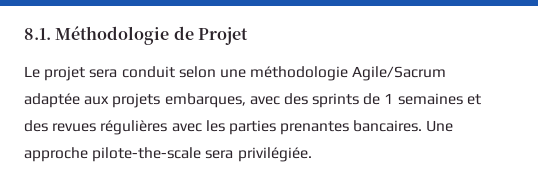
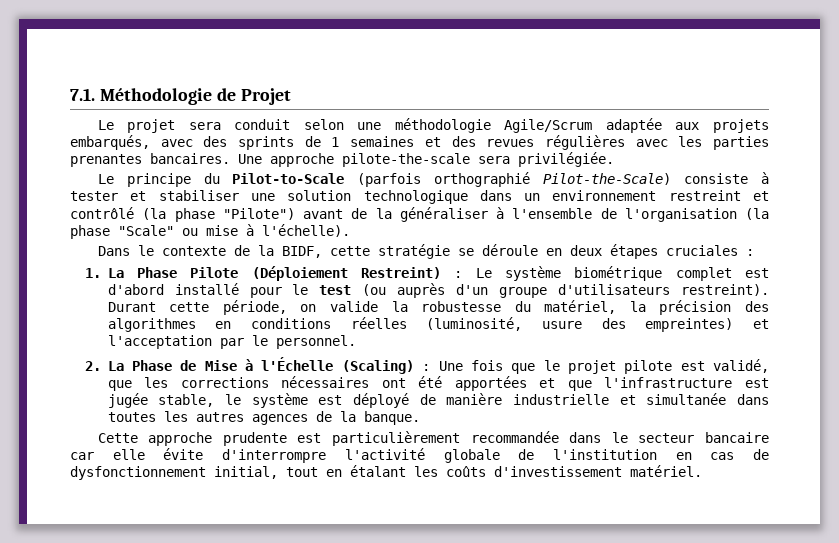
[24,28,51,40] 8.1. -> [70,88,95,101] 7.1.
[352,66,447,81] Agile/Sacrum -> [504,119,593,133] Agile/Scrum
[164,93,246,108] embarques, -> [70,135,150,150] embarqués,
(312, 154) none -> [97,172,770,187] [70,190,769,204] [70,207,769,222] [70,224,350,239] [97,244,754,259] [84,266,769,281] [107,283,769,298] [107,300,769,315] [107,317,769,332] [107,335,356,349] [84,357,769,374] [107,376,769,391] [107,393,769,408] [107,411,420,425] [97,431,770,446] [70,448,770,463] [70,465,702,480] // Le principe du Pilot-to-Scale (parfois orthographié Pilot-the-Scale) consiste à tester et stabiliser une solution technologique dans un environnement restreint et contrôlé (la phase "Pilote") avant de la généraliser à l'ensemble de l'organisation (la phase "Scale" ou mise à l'échelle). // Dans le contexte de la BIDF, cette stratégie se déroule en deux étapes cruciales : // 1. La Phase Pilote (Déploiement Restreint) : Le système biométrique complet est d'abord installé pour le test (ou auprès d'un groupe d'utilisateurs restreint). Durant cette période, on valide la robustesse du matériel, la précision des algorithmes en conditions réelles (luminosité, usure des empreintes) et l'acceptation par le personnel. // 2. La Phase de Mise à l'Échelle (Scaling) : Une fois que le projet pilote est validé, que les corrections nécessaires ont été apportées et que l'infrastructure est jugée stable, le système est déployé de manière industrielle et simultanée dans toutes les autres agences de la banque. // Cette approche prudente est particulièrement recommandée dans le secteur bancaire car elle évite d'interrompre l'activité globale de l'institution en cas de dysfonctionnement initial, tout en étalant les coûts d'investissement matériel.

